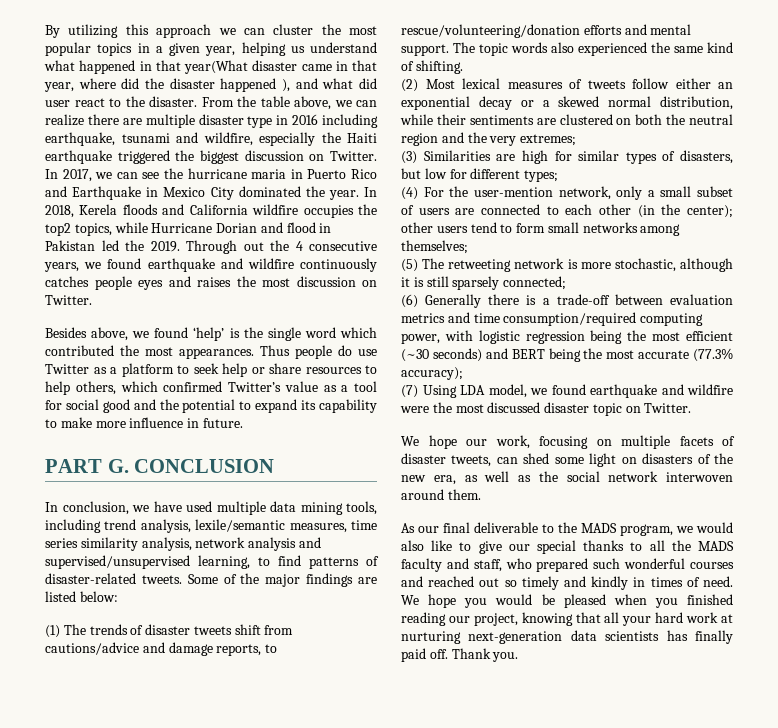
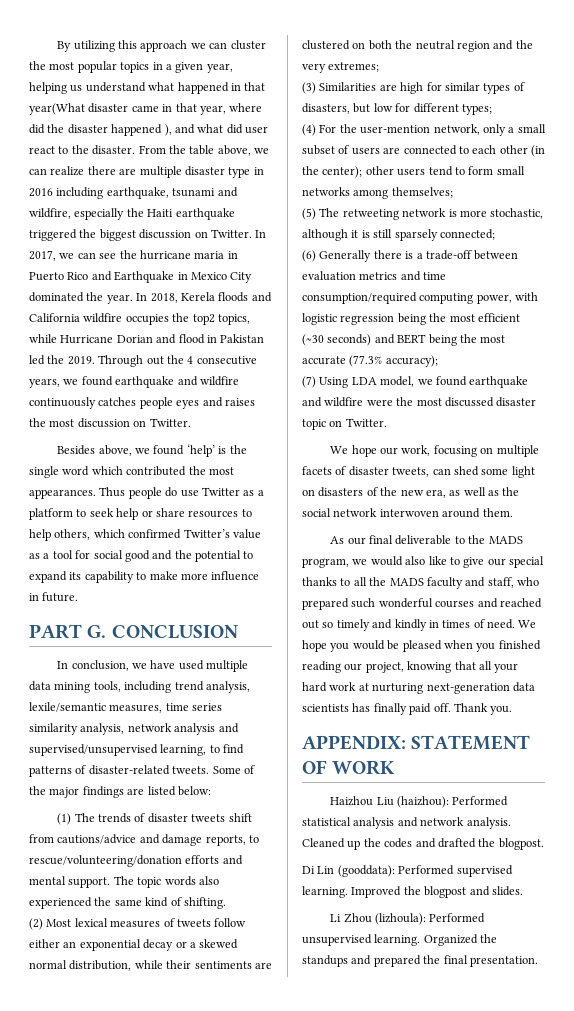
(519, 657) none -> [302,735,531,750] [302,760,396,775] [330,796,509,808] [302,817,511,829] [302,838,544,850] [302,865,513,877] [302,886,523,898] [330,913,486,925] [302,934,498,946] [302,955,538,967] // APPENDIX: STATEMENT OF WORK // Haizhou Liu (haizhou): Performed statistical analysis and network analysis. Cleaned up the codes and drafted the blogpost. // Di Lin (gooddata): Performed supervised learning. Improved the blogpost and slides. // Li Zhou (lizhoula): Performed unsupervised learning. Organized the standups and prepared the final presentation.

